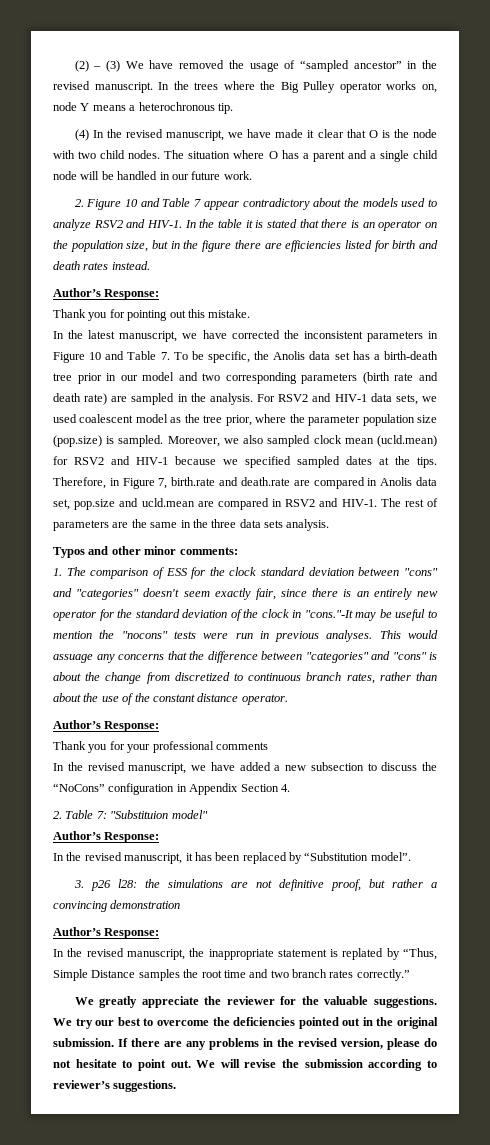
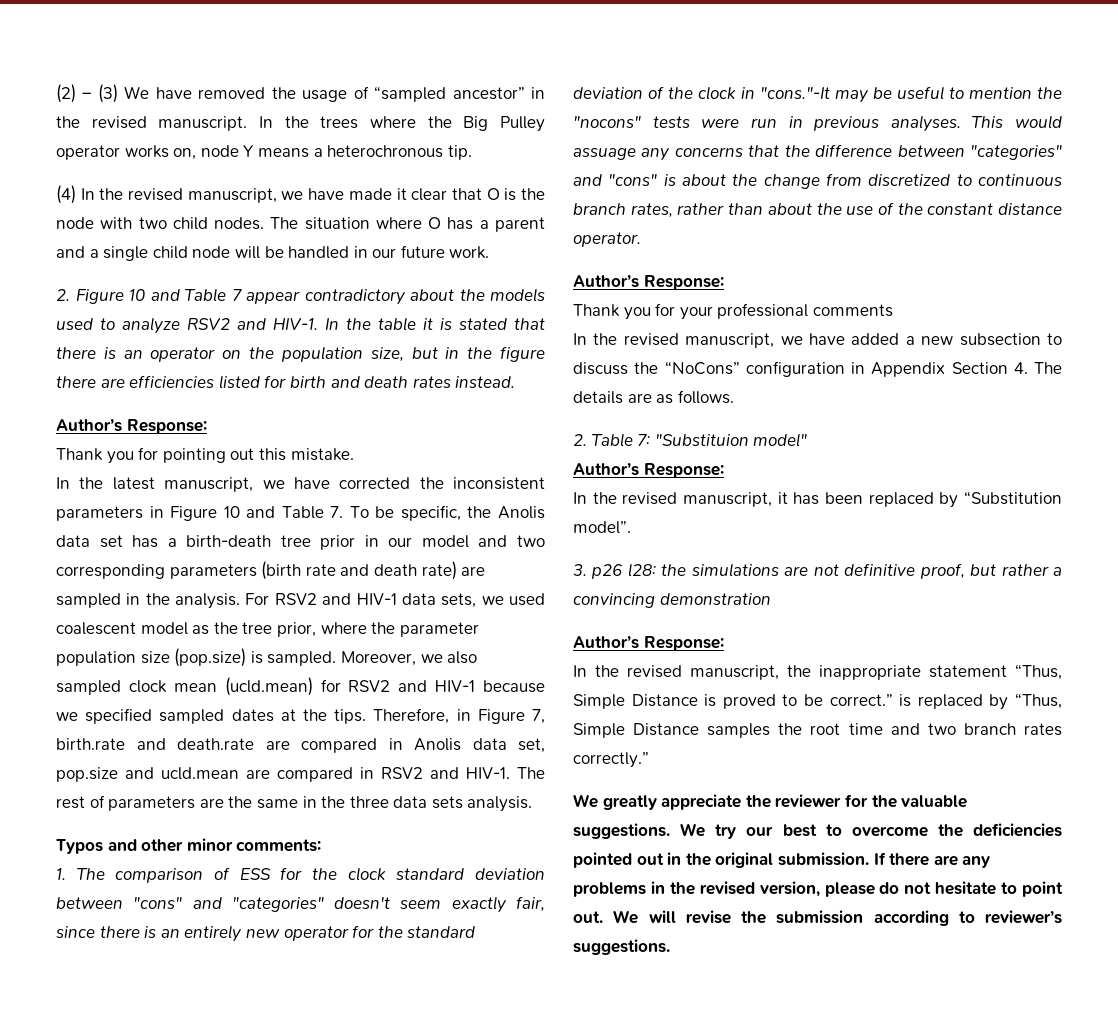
(290, 788) none -> [1034,362,1062,374] [573,390,734,404] The details are as follows.
[330,948,384,960] is replated -> [1015,664,1062,680] [573,694,983,709] “Thus, Simple Distance is proved to be correct.” is replaced

